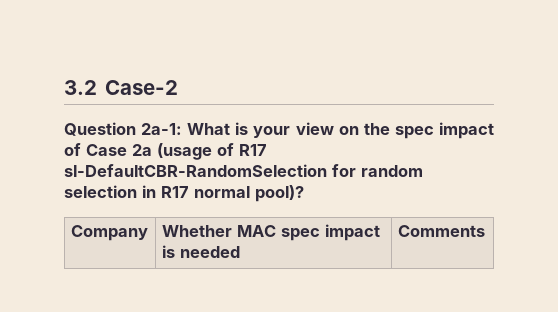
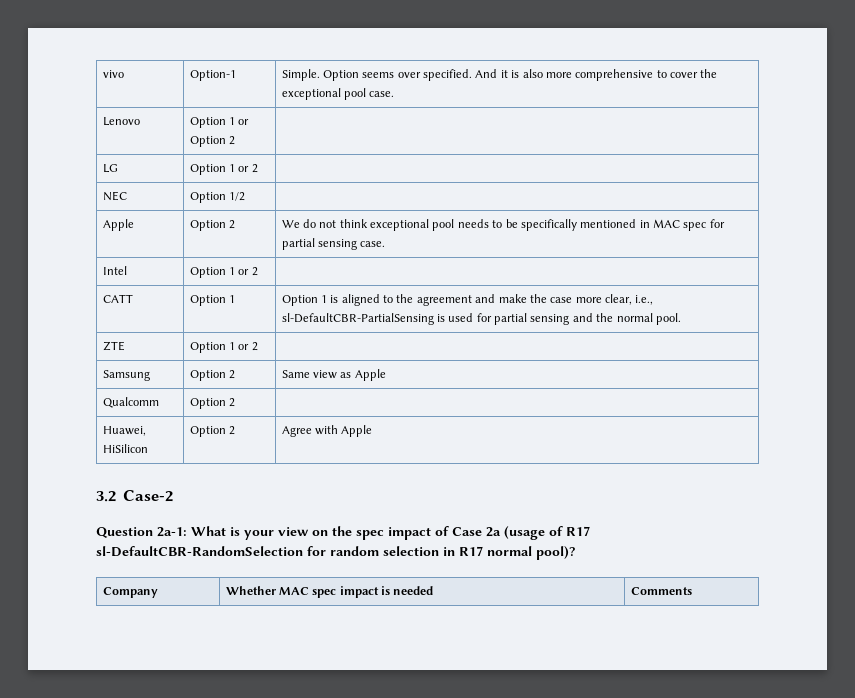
(64, 87) none -> [102,70,124,78] [189,70,236,81] [281,69,718,81] [281,88,395,100] [102,117,140,126] [189,117,250,128] [189,136,235,147] [102,164,118,173] [189,164,258,175] [102,191,127,201] [189,192,245,203] [102,219,134,231] [189,220,235,231] [281,219,725,231] [281,238,386,250] [102,266,127,275] [189,267,258,278] [102,294,133,303] [189,295,235,306] [281,294,654,306] [281,313,681,325] [102,341,125,351] [189,342,258,353] [102,370,150,381] [189,370,235,381] [281,369,386,381] [102,397,159,408] [189,398,235,409] [102,426,146,436] [102,444,148,453] [189,426,235,437] [281,425,373,437] vivo | Option-1 | Simple. Option seems over specified. And it is also more comprehensive to cover the exceptional pool case. // Lenovo | Option 1 or Option 2 | // LG | Option 1 or 2 | // NEC | Option 1/2 | // Apple | Option 2 | We do not think exceptional pool needs to be specifically mentioned in MAC spec for partial sensing case. // Intel | Option 1 or 2 | // CATT | Option 1 | Option 1 is aligned to the agreement and make the case more clear, i.e., sl-DefaultCBR-PartialSensing is used for partial sensing and the normal pool. // ZTE | Option 1 or 2 | // Samsung | Option 2 | Same view as Apple // Qualcomm | Option 2 | // Huawei, HiSilicon | Option 2 | Agree with Apple //

